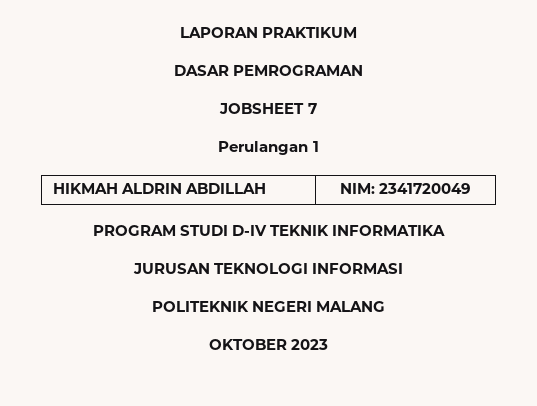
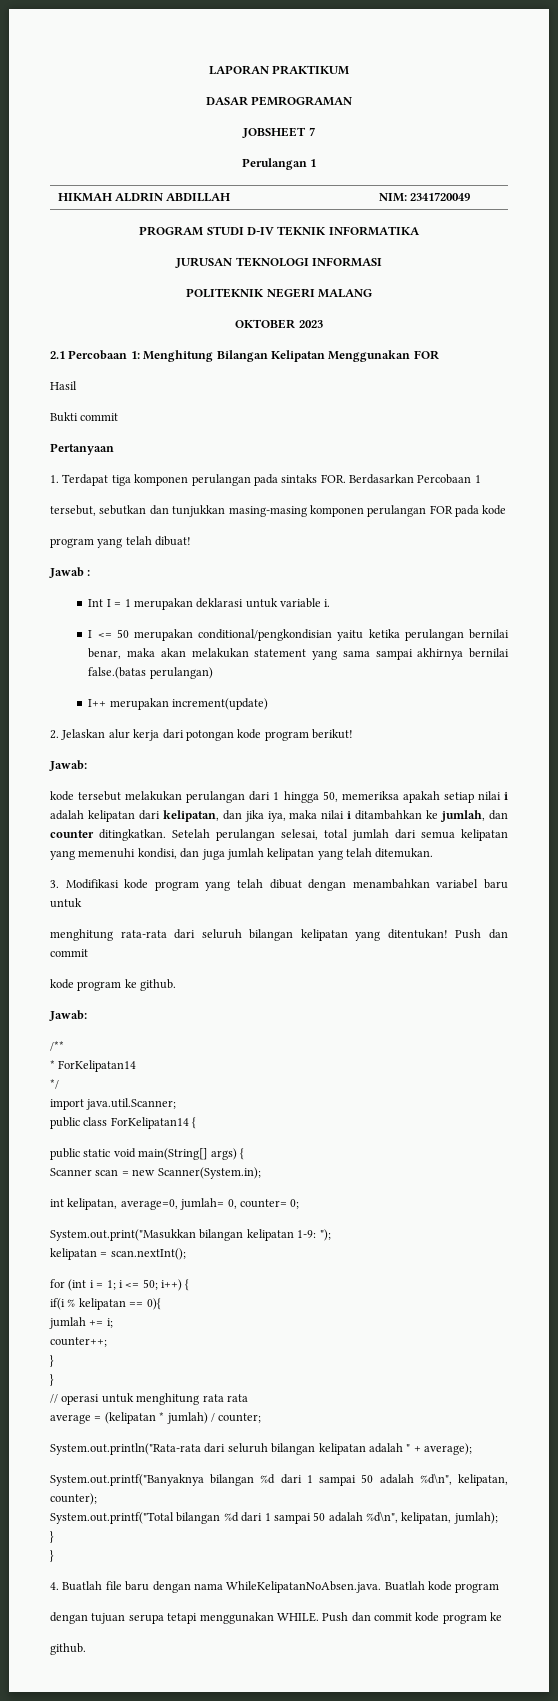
(329, 344) none -> [50,350,439,362] [50,381,77,390] [50,412,119,422] [50,443,114,455] [50,474,481,486] [50,505,507,517] [50,536,192,548] [49,567,91,578] [88,598,331,610] [88,629,509,641] [88,648,510,660] [88,667,213,679] [88,698,269,710] [50,729,353,741] [49,760,87,771] [50,791,508,803] [50,810,508,822] [50,829,508,841] [50,848,434,860] [50,879,509,891] [50,898,82,908] [50,929,508,941] [50,949,88,957] [50,979,177,991] [49,1010,87,1021] [50,1041,64,1051] [50,1060,137,1072] [50,1079,59,1089] [50,1098,177,1110] [50,1117,197,1129] [50,1148,244,1160] [50,1167,261,1179] [50,1198,300,1210] [50,1229,331,1241] [50,1248,186,1260] [50,1279,190,1291] [50,1298,161,1310] [49,1317,113,1329] [50,1337,107,1347] [50,1355,54,1367] [50,1374,54,1386] [50,1393,248,1405] [50,1412,262,1424] [50,1443,472,1455] [50,1473,509,1486] [50,1493,97,1505] [50,1511,498,1524] [50,1531,54,1543] [50,1550,54,1562] [50,1581,500,1593] [50,1612,503,1624] [50,1643,86,1655] // 2.1 Percobaan 1: Menghitung Bilangan Kelipatan Menggunakan FOR // Hasil // Bukti commit // Pertanyaan // 1. Terdapat tiga komponen perulangan pada sintaks FOR. Berdasarkan Percobaan 1 // tersebut, sebutkan dan tunjukkan masing-masing komponen perulangan FOR pada kode // program yang telah dibuat! // Jawab : // Int I = 1 merupakan deklarasi untuk variable i. // I <= 50 merupakan conditional/pengkondisian yaitu ketika perulangan bernilai benar, maka akan melakukan statement yang sama sampai akhirnya bernilai false.(batas perulangan) // I++ merupakan increment(update) // 2. Jelaskan alur kerja dari potongan kode program berikut! // Jawab: // kode tersebut melakukan perulangan dari 1 hingga 50, memeriksa apakah setiap nilai i adalah kelipatan dari kelipatan, dan jika iya, maka nilai i ditambahkan ke jumlah, dan counter ditingkatkan. Setelah perulangan selesai, total jumlah dari semua kelipatan yang memenuhi kondisi, dan juga jumlah kelipatan yang telah ditemukan. // 3. Modifikasi kode program yang telah dibuat dengan menambahkan variabel baru untuk // menghitung rata-rata dari seluruh bilangan kelipatan yang ditentukan! Push dan commit // kode program ke github. // Jawab: // /** // * ForKelipatan14 // */ // import java.util.Scanner; // public class ForKelipatan14 { // public static void main(String[] args) { // Scanner scan = new Scanner(System.in); // int kelipatan, average=0, jumlah= 0, counter= 0; // System.out.print("Masukkan bilangan kelipatan 1-9: "); // kelipatan = scan.nextInt(); // for (int i = 1; i <= 50; i++) { // if(i % kelipatan == 0){ // jumlah += i; // counter++; // } // } // // operasi untuk menghitung rata rata // average = (kelipatan * jumlah) / counter; // System.out.println("Rata-rata dari seluruh bilangan kelipatan adalah " + average); // System.out.printf("Banyaknya bilangan %d dari 1 sampai 50 adalah %d\n", kelipatan, counter); // System.out.printf("Total bilangan %d dari 1 sampai 50 adalah %d\n", kelipatan, jumlah); // } // } // 4. Buatlah file baru dengan nama WhileKelipatanNoAbsen.java. Buatlah kode program // dengan tujuan serupa tetapi menggunakan WHILE. Push dan commit kode program ke // github.

